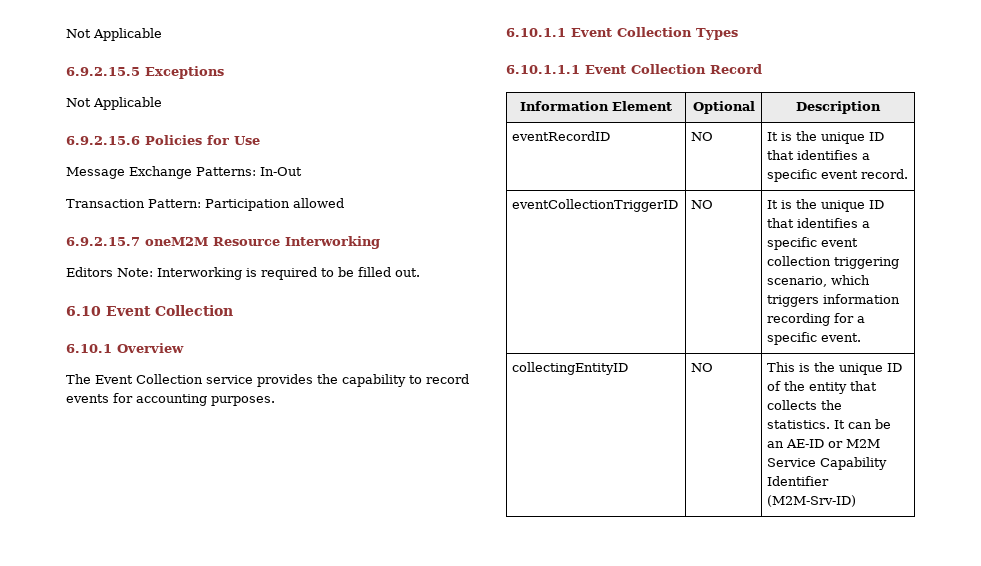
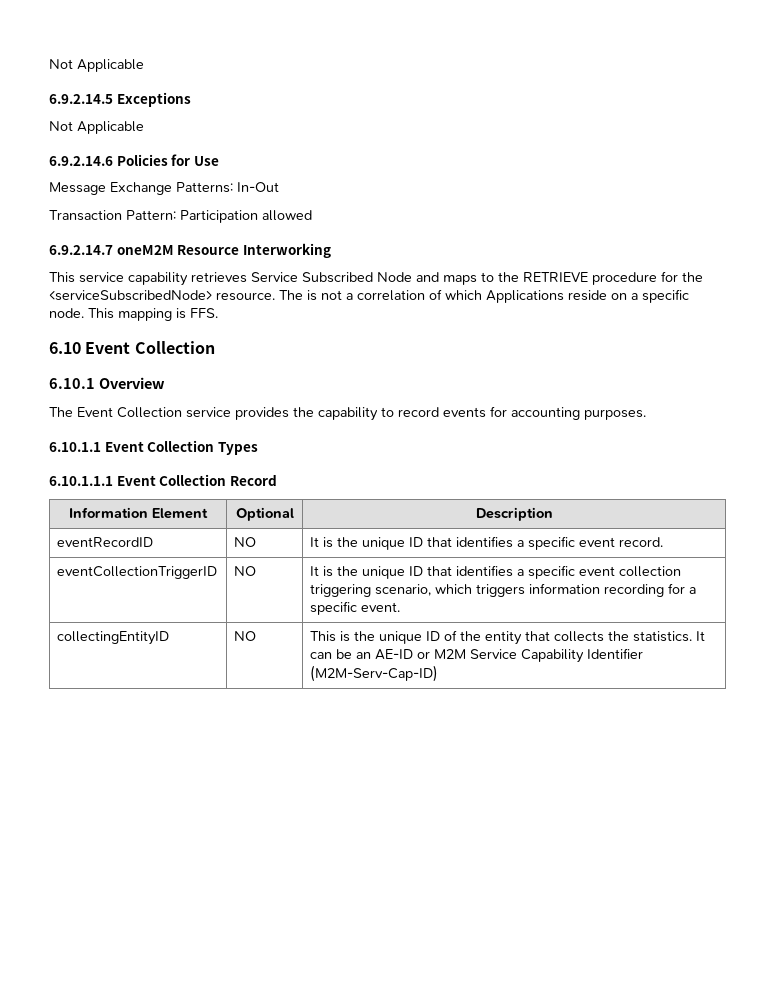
[66,28,162,41] [66,67,140,76] Not Applicable // 6.9.2.15.5 -> [49,59,144,72] [49,94,113,104] Not Applicable // 6.9.2.14.5
[66,136,140,145] 6.9.2.15.6 -> [49,156,113,166] 6.9.2.14.6
[66,237,140,246] 6.9.2.15.7 -> [49,245,113,255] 6.9.2.14.7
[66,267,420,280] Editors Note: Interworking is required to be filled out. -> [49,271,703,286] [49,289,689,303] [49,308,218,321] This service capability retrieves Service Subscribed Node and maps to the RETRIEVE procedure for the <serviceSubscribedNode> resource. The is not a correlation of which Applications reside on a specific node. This mapping is FFS.
[767,495,857,507] (M2M-Srv-ID) -> [310,665,439,682] (M2M-Serv-Cap-ID)

